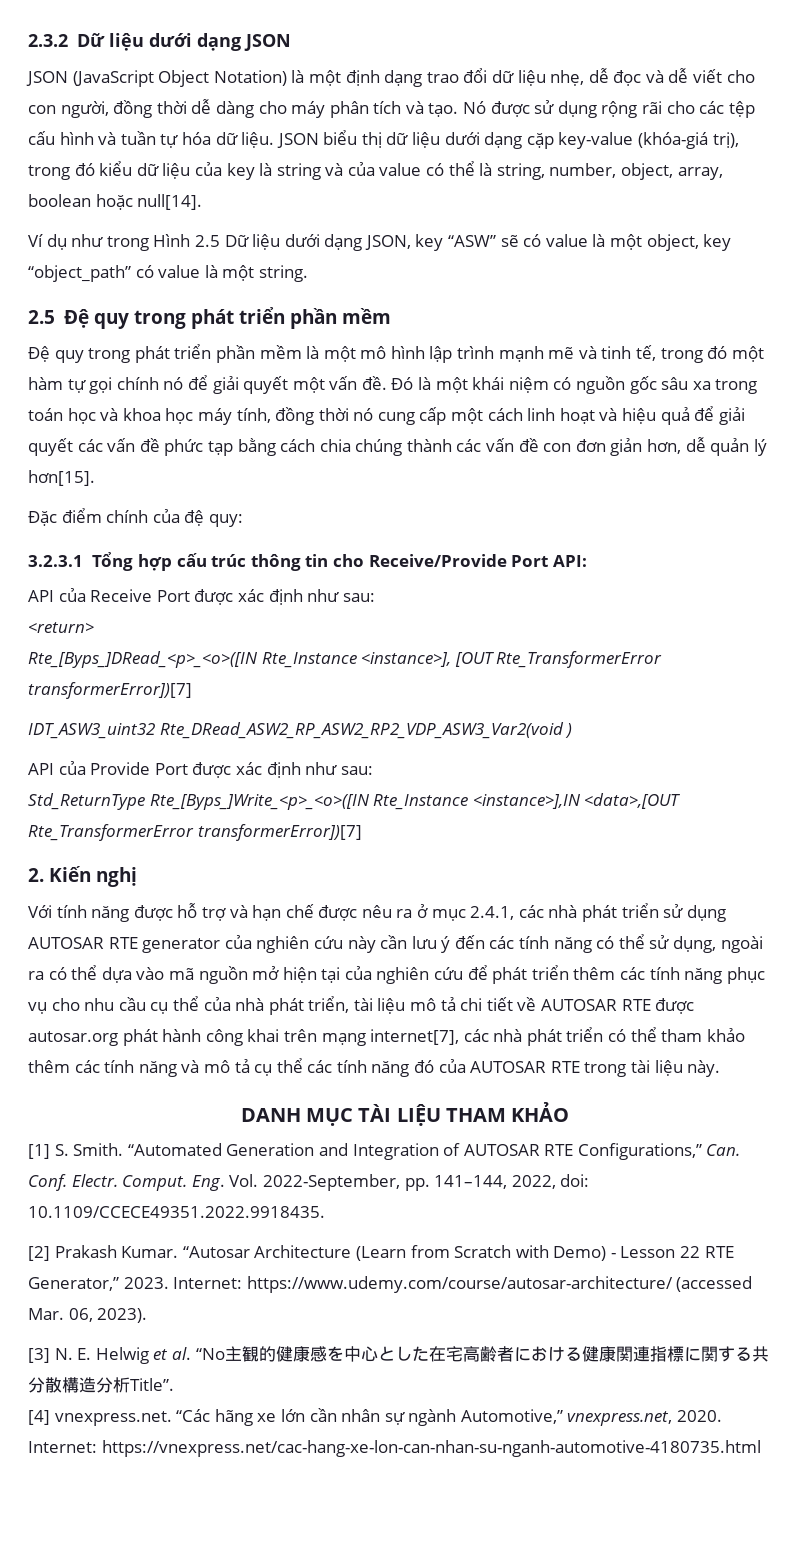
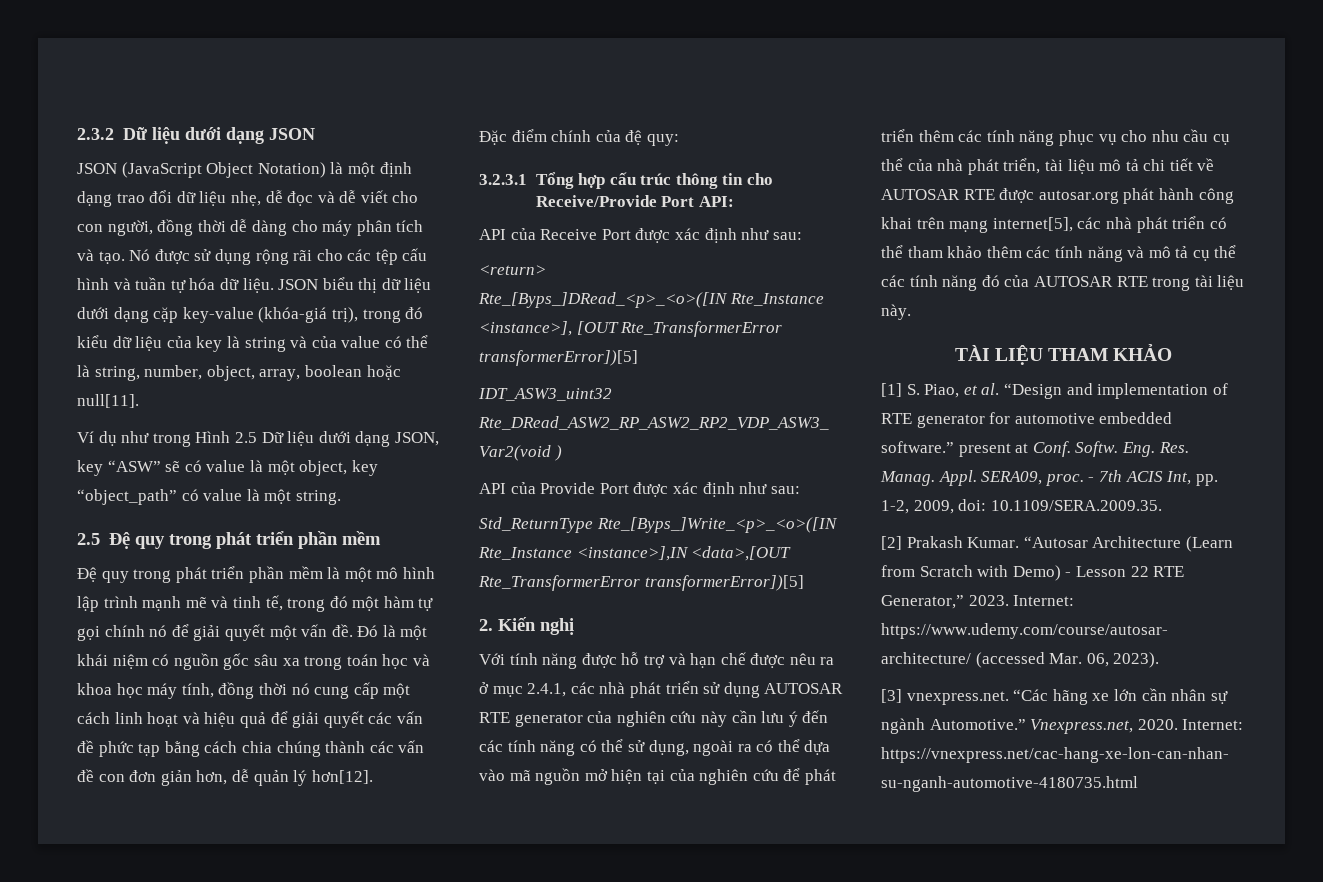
[137,194,203,210] null[14]. -> [77,394,139,408] null[11].
[28,470,95,486] hơn[15]. -> [311,770,373,784] hơn[12].
[28,682,192,699] transformerError])[7] -> [479,350,638,366] transformerError])[5]
[197,824,362,841] transformerError])[7] -> [644,575,804,591] transformerError])[5]
[370,1029,460,1045] internet[7], -> [992,217,1073,232] internet[5],
[240,1108,354,1126] DANH MỤC -> (911, 312) none
[73,1143,741,1160] [28,1174,590,1191] [28,1206,325,1218] Smith. “Automated Generation and Integration of AUTOSAR RTE Configurations,” Can. Conf. Electr. Comput. Eng. Vol. 2022-September, pp. 141–144, 2022, doi: 10.1109/CCECE49351.2022.9918435. -> [924,383,1228,399] [881,412,1173,428] [881,441,1189,457] [880,470,1218,486] [881,499,1162,514] Piao, et al. “Design and implementation of RTE generator for automotive embedded software.” present at Conf. Softw. Eng. Res. Manag. Appl. SERA09, proc. - 7th ACIS Int, pp. 1-2, 2009, doi: 10.1109/SERA.2009.35.
[54,1346,769,1364] [28,1377,174,1393] [28,1410,50,1425] N. E. Helwig et al. “No主観的健康感を中心とした在宅高齢者における健康関連指標に関する共分散構造分析Title”. // [4] -> (902, 696) none
[460,1409,673,1426] Automotive,” vnexpress.net, -> [929,719,1134,734] Automotive.” Vnexpress.net,

